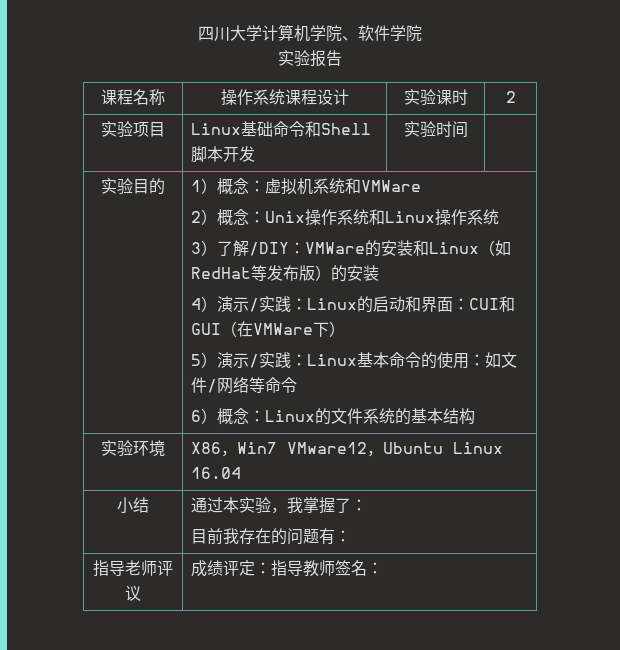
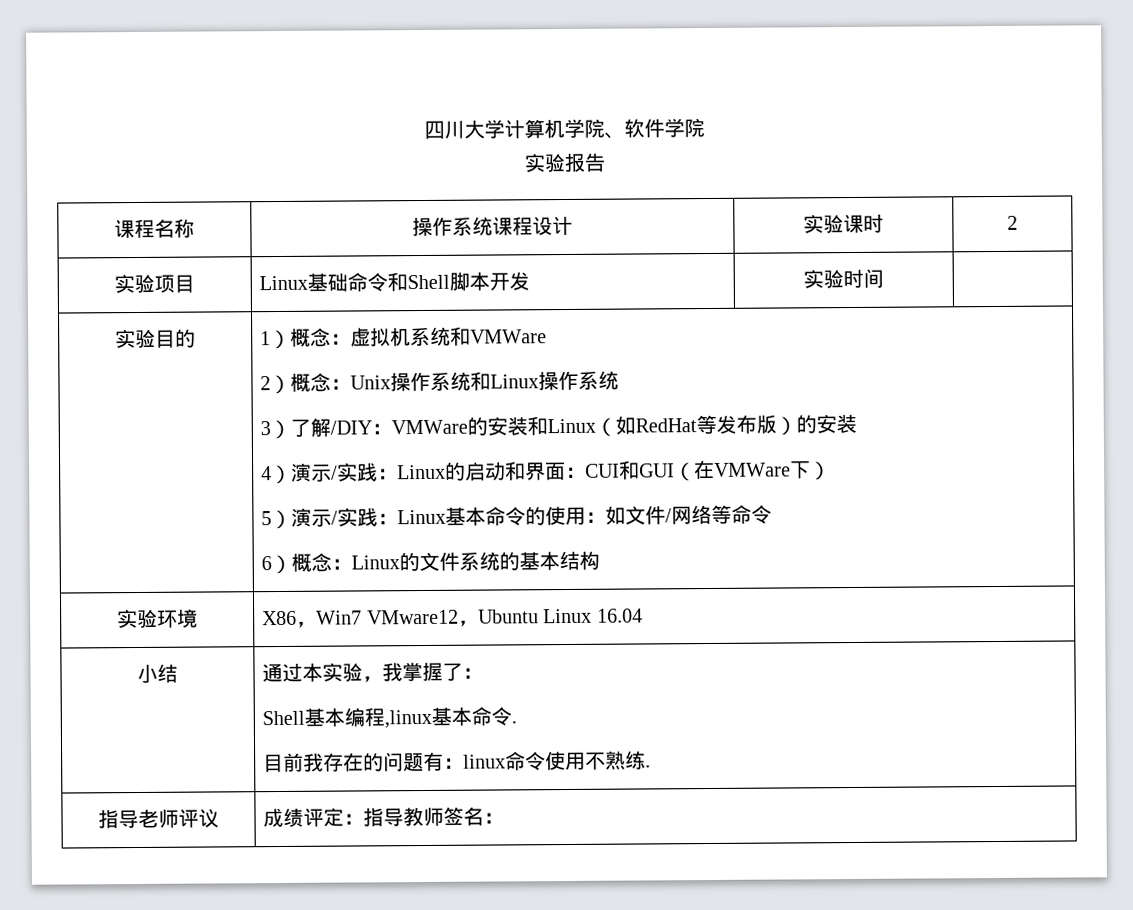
(368, 505) none -> [262,706,518,729] // Shell基本编程,linux基本命令.
(352, 536) none -> [463,750,652,771] linux命令使用不熟练.

